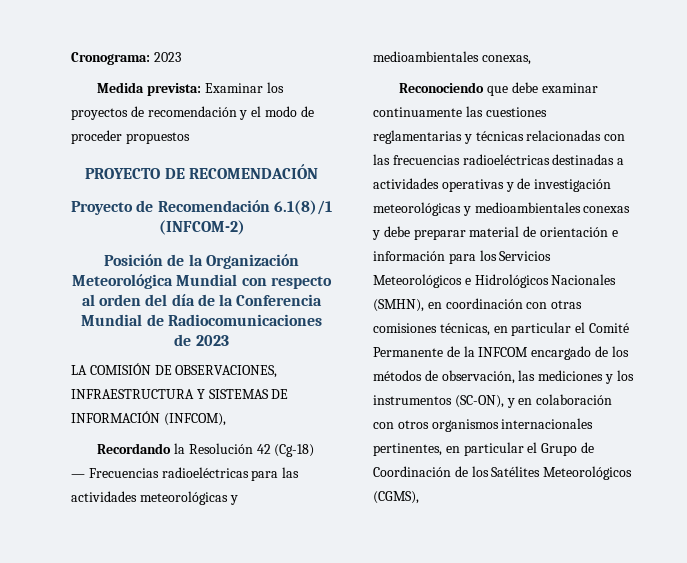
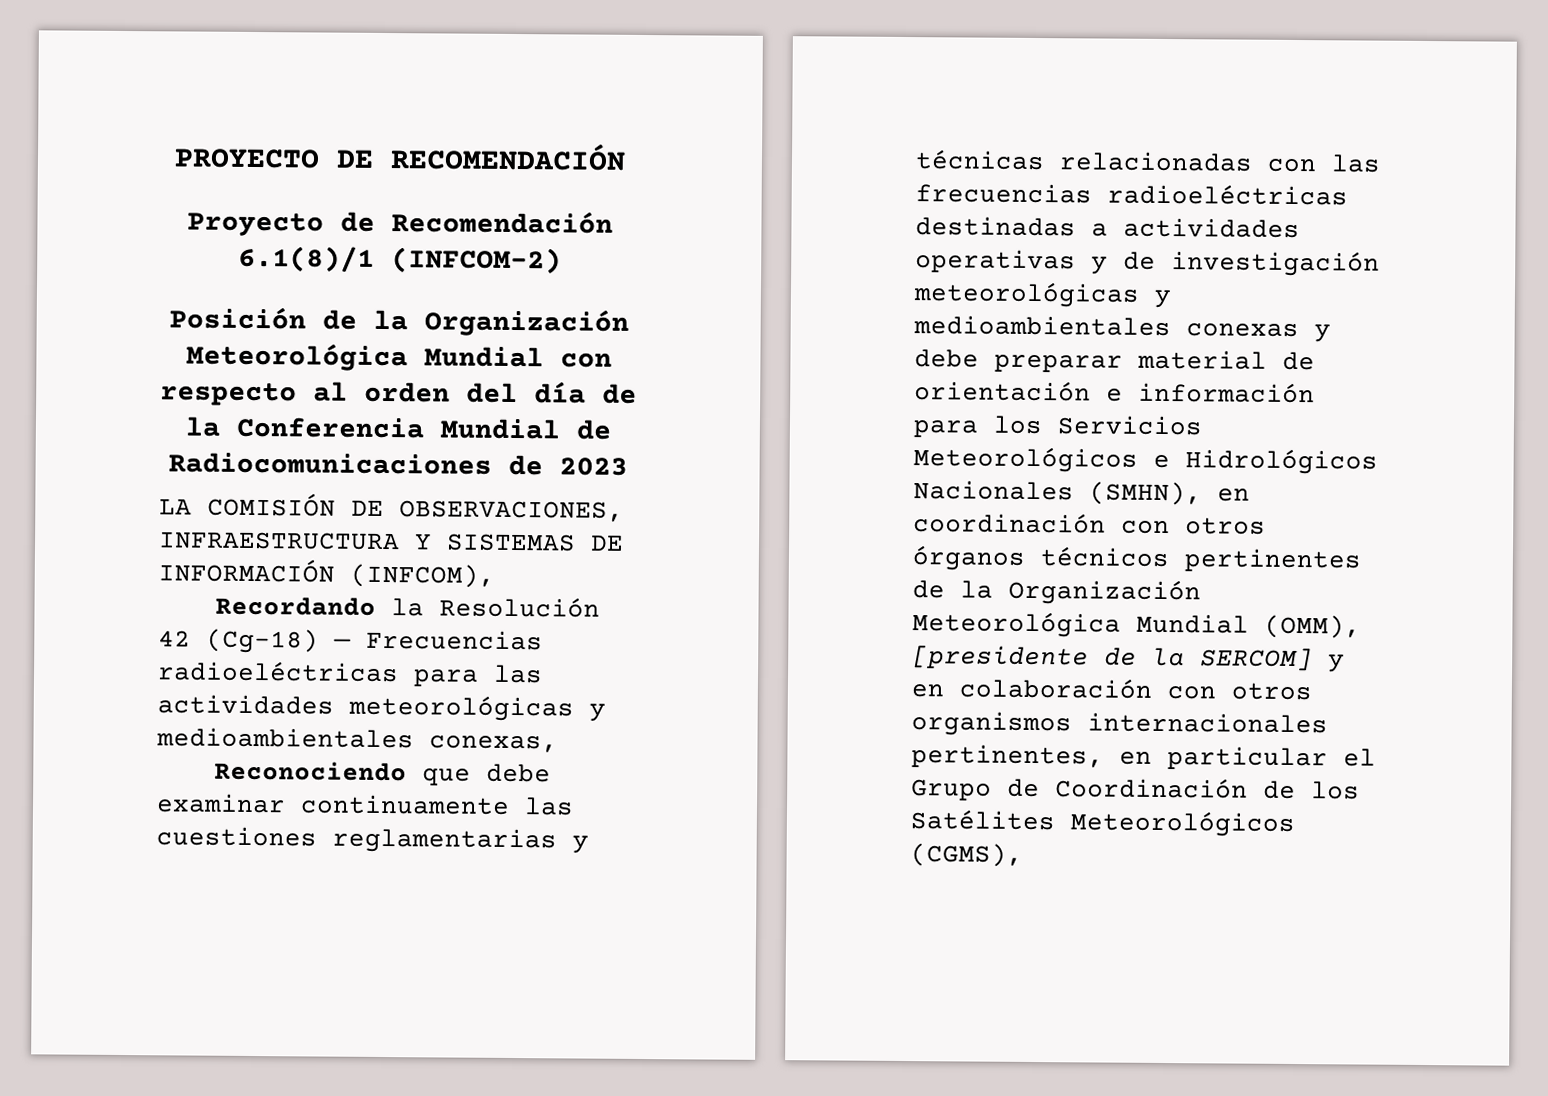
[71,52,181,65] [97,82,284,96] [71,106,314,120] [71,130,190,144] Cronograma: 2023 // Medida prevista: Examinar los proyectos de recomendación y el modo de proceder propuestos // -> (174, 158) none
[551,300,583,309] [373,322,629,336] [373,346,629,360] [373,370,634,384] [373,395,504,408] otras comisiones técnicas, en particular el Comité Permanente de la INFCOM encargado de los métodos de observación, las mediciones y los instrumentos (SC-ON), -> [1185,517,1266,535] [912,545,1362,573] [912,578,1201,606] [912,611,1361,639] [912,645,1313,672] otros órganos técnicos pertinentes de la Organización Meteorológica Mundial (OMM), [presidente de la SERCOM]

